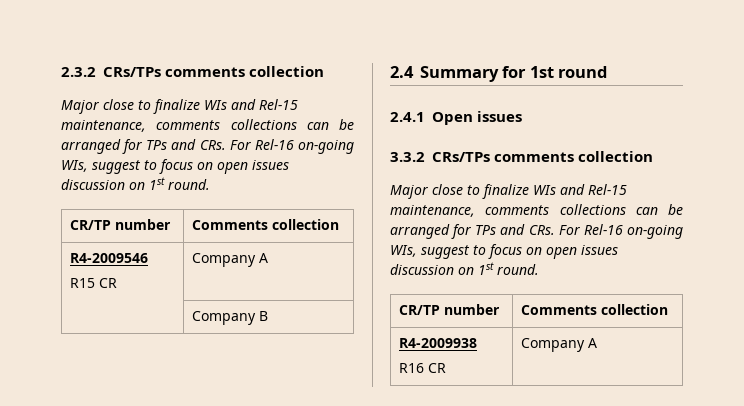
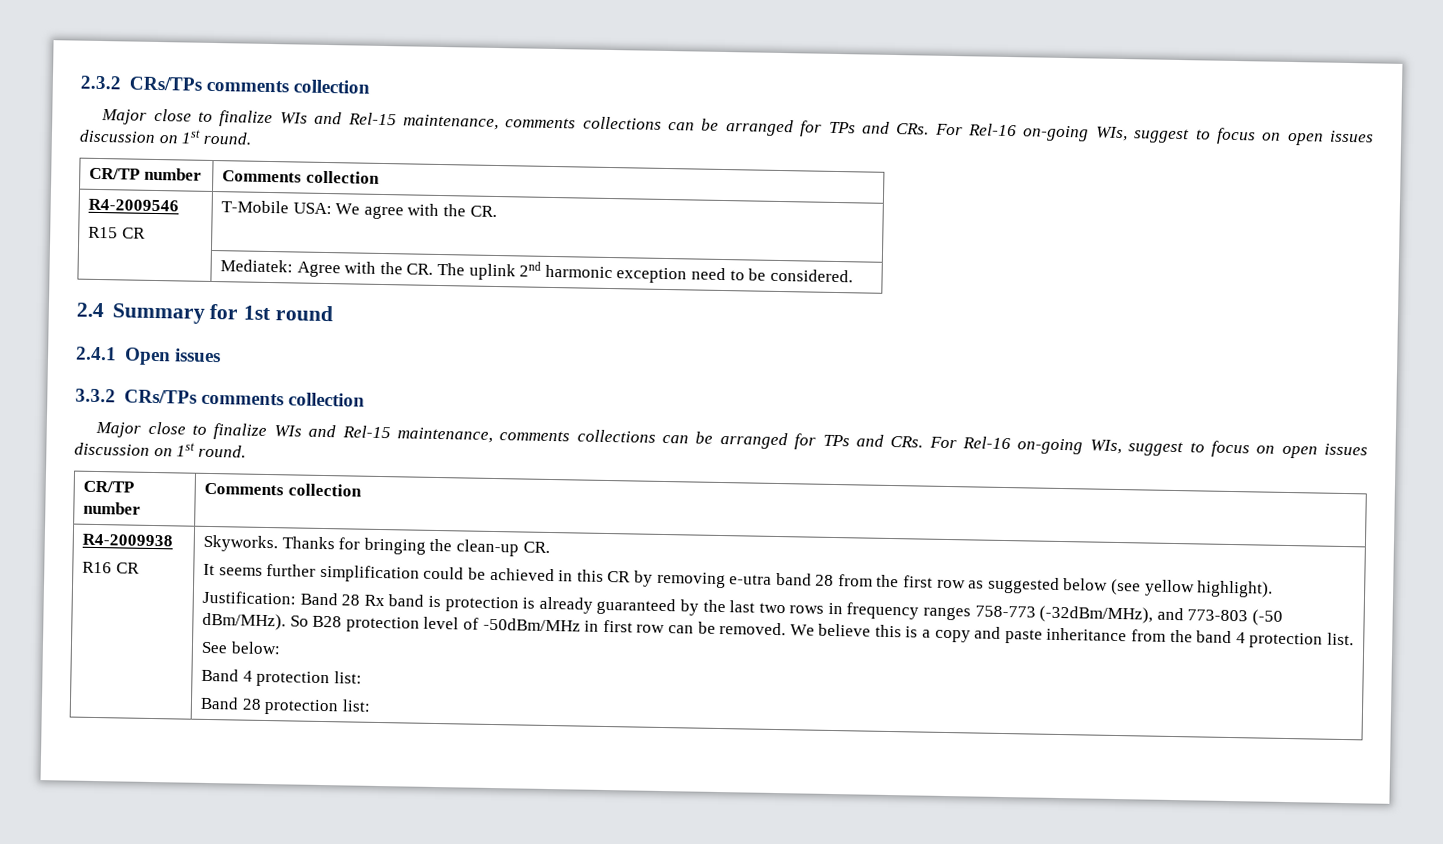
[191,253,268,267] [191,311,268,325] Company A // | Company B -> [221,200,497,220] [220,259,853,284] T-Mobile USA: We agree with the CR. // | Mediatek: Agree with the CR. The uplink 2nd harmonic exception need to be considered.
[520,338,597,352] Company A -> [203,534,550,557] [203,563,1274,598] [202,590,1283,626] [202,612,1354,649] [201,641,281,655] [201,668,362,688] [200,696,371,716] Skyworks. Thanks for bringing the clean-up CR. // It seems further simplification could be achieved in this CR by removing e-utra band 28 from the first row as suggested below (see yellow highlight). // Justification: Band 28 Rx band is protection is already guaranteed by the last two rows in frequency ranges 758-773 (-32dBm/MHz), and 773-803 (-50 dBm/MHz). So B28 protection level of -50dBm/MHz in first row can be removed. We believe this is a copy and paste inheritance from the band 4 protection list. // See below: // Band 4 protection list: // Band 28 protection list:

